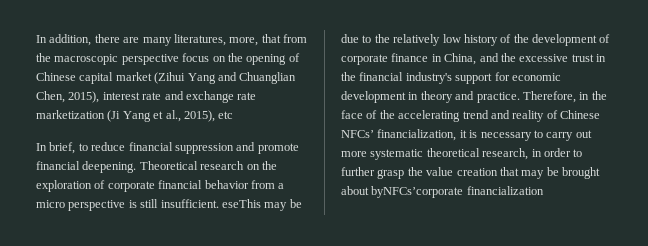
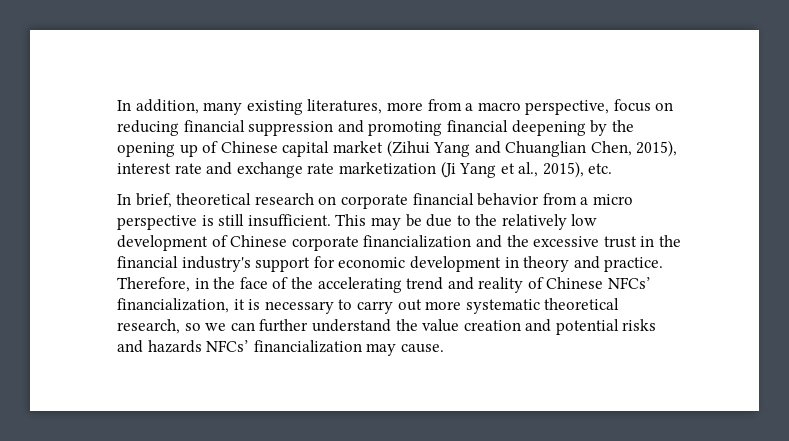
[94,34,307,46] [36,53,226,65] there are many literatures, more, that from the macroscopic perspective focus on -> [203,99,674,115] [117,120,608,136] many existing literatures, more from a macro perspective, focus on reducing financial suppression and promoting financial deepening by
(287, 59) none -> [179,144,198,157] up
[218,111,234,119] etc -> [588,163,613,174] etc.
[78,142,299,154] [36,161,277,173] [36,180,106,192] to reduce financial suppression and promote financial deepening. Theoretical research on the exploration of -> [176,193,337,205] theoretical research on
[221,199,261,208] eseThis -> [335,214,367,226] This
[463,34,611,46] [341,53,477,65] history of the development of corporate finance in China, -> [117,235,472,251] development of Chinese corporate financialization
[531,148,583,157] [341,167,600,179] [341,186,544,198] in order to further grasp the value creation that may be brought about byNFCs’corporate financialization -> [184,319,657,335] [117,340,444,356] so we can further understand the value creation and potential risks and hazards NFCs’ financialization may cause.

